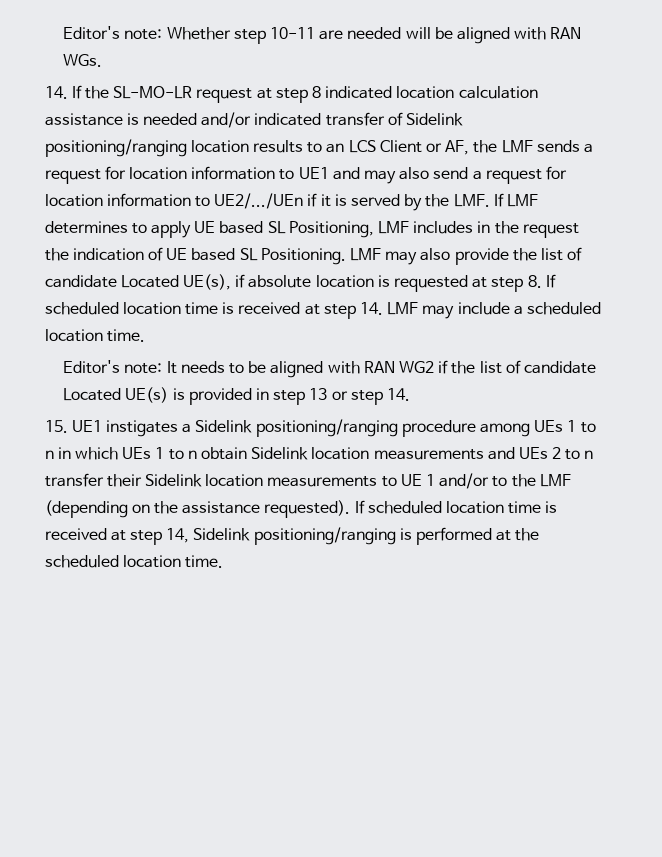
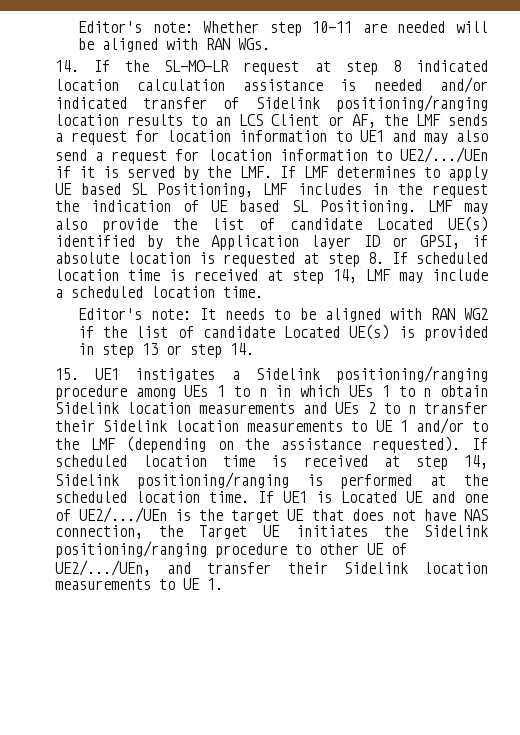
[183,274,232,290] UE(s), -> [448,216,488,232] [54,235,460,250] UE(s) identified by the Application layer ID or GPSI,
[359,302,383,315] 14. -> [332,269,357,283] 14,
(224, 561) none -> [257,491,489,503] [54,507,489,523] [54,525,489,539] [54,541,407,558] [54,560,489,576] [54,578,223,590] If UE1 is Located UE and one of UE2/.../UEn is the target UE that does not have NAS connection, the Target UE initiates the Sidelink positioning/ranging procedure to other UE of UE2/.../UEn, and transfer their Sidelink location measurements to UE 1.

